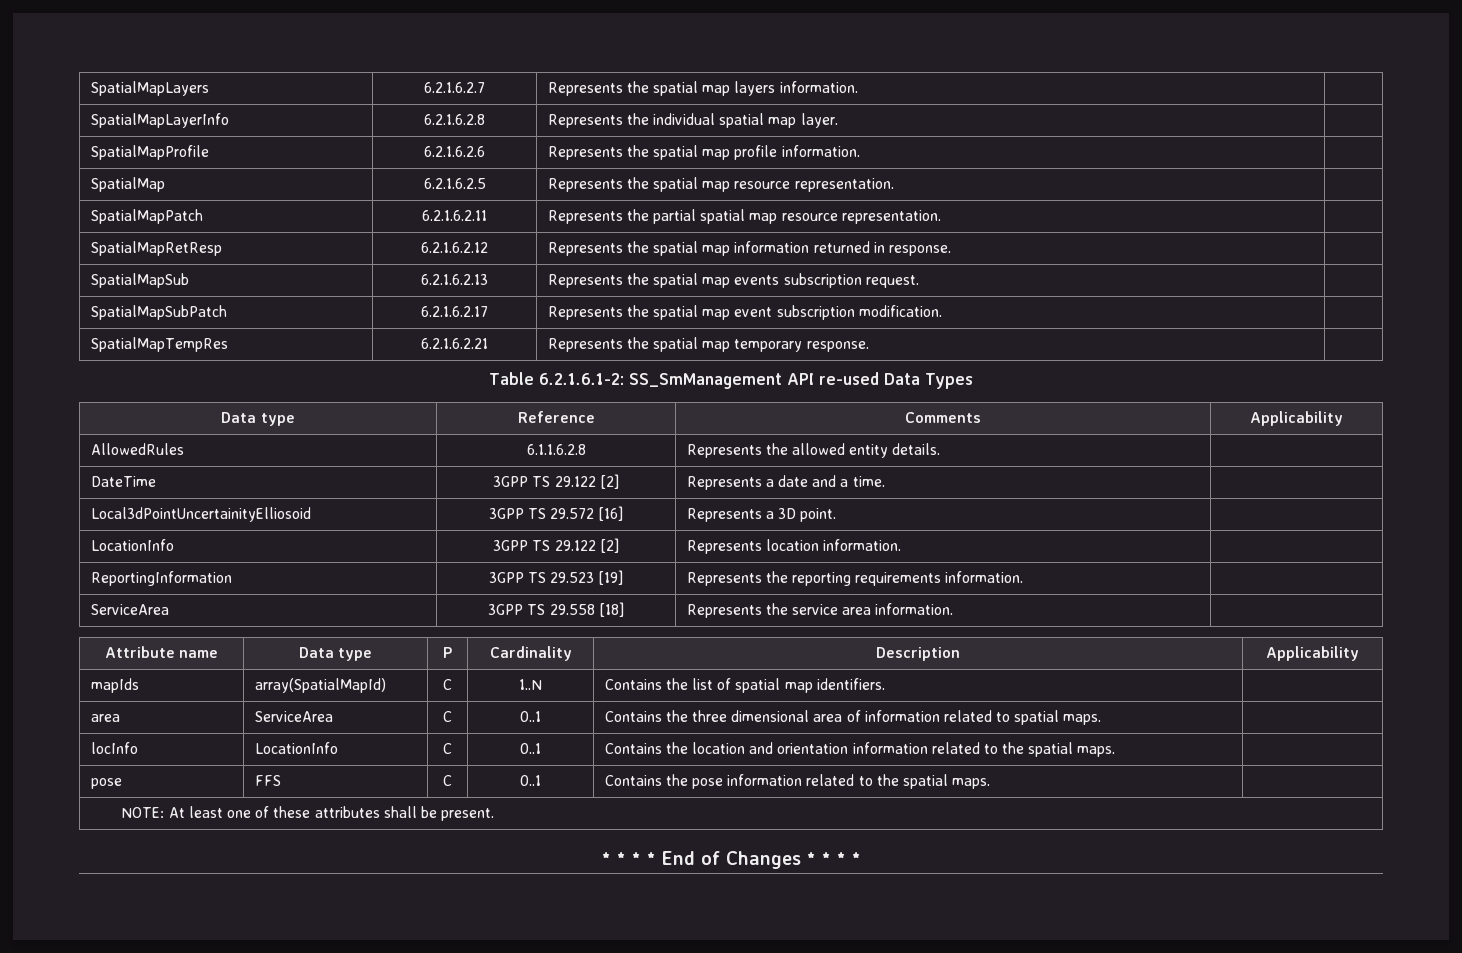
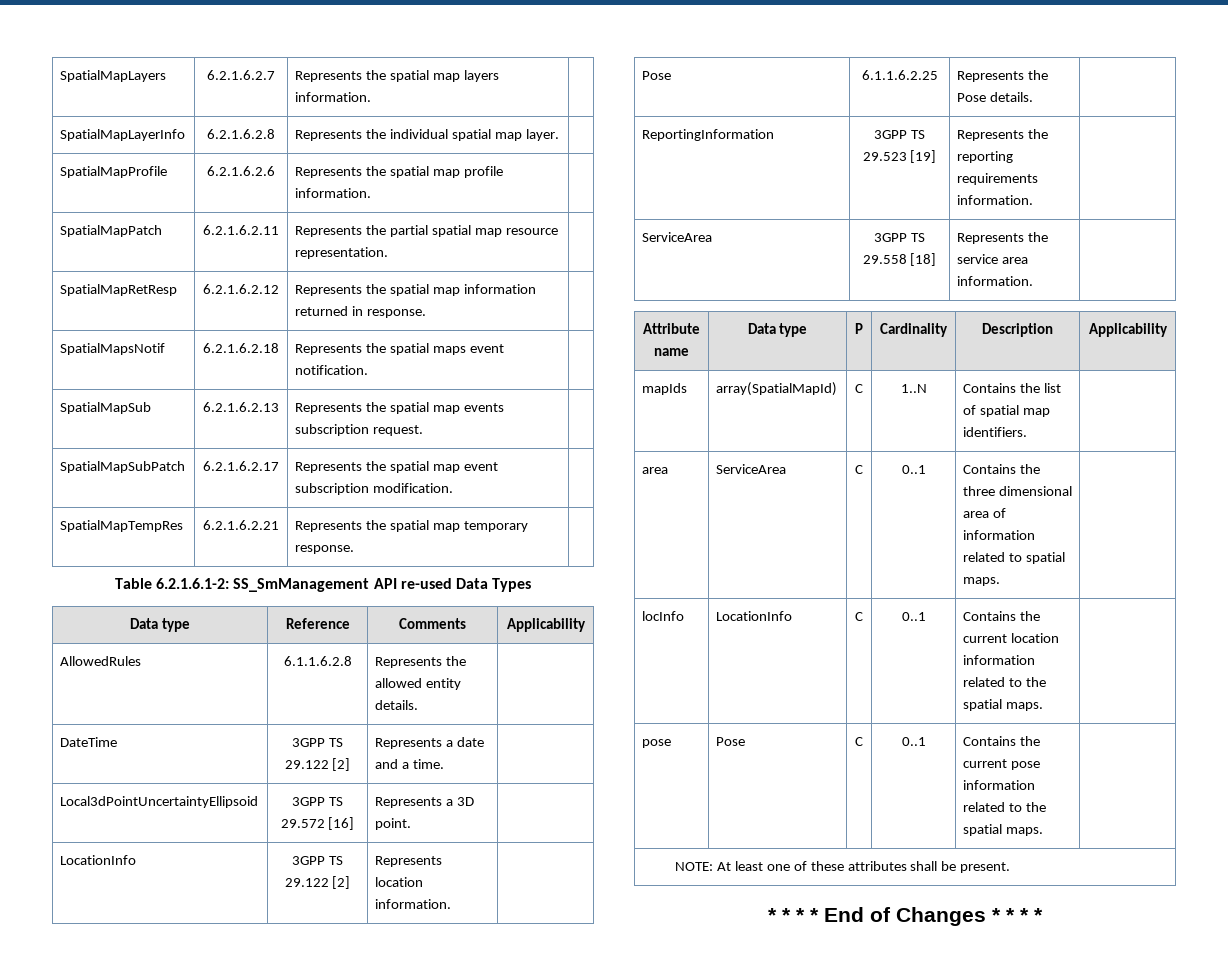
[90,177,165,192] [423,178,486,189] [547,177,894,192] // SpatialMap | 6.2.1.6.2.5 | Represents the spatial map resource representation. | -> (372, 193) none
(951, 250) none -> [60,343,166,355] [202,343,279,353] [295,343,504,355] [295,365,369,375] // SpatialMapsNotif | 6.2.1.6.2.18 | Represents the spatial maps event notification. |
[90,507,311,522] Local3dPointUncertainityElliosoid -> [60,796,259,808] Local3dPointUncertaintyEllipsoid
(901, 545) none -> [642,71,672,80] [861,70,938,80] [957,70,1048,82] [957,92,1033,102] // Pose | 6.1.1.6.2.25 | Represents the Pose details. |
[691,742,849,754] location and orientation -> [963,633,1059,643] current location
[254,775,281,786] [443,775,452,786] [520,775,541,786] [604,774,688,786] FFS | C | 0..1 | Contains the -> [716,737,746,746] [855,737,863,746] [901,737,926,746] [963,736,1040,746] [963,759,1008,768] Pose | C | 0..1 | Contains the current

